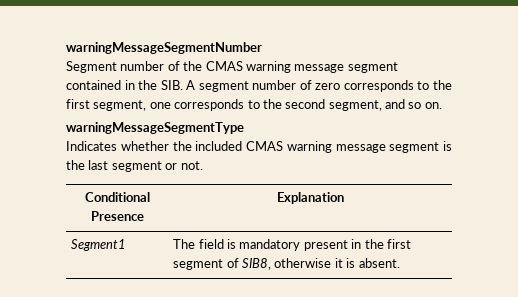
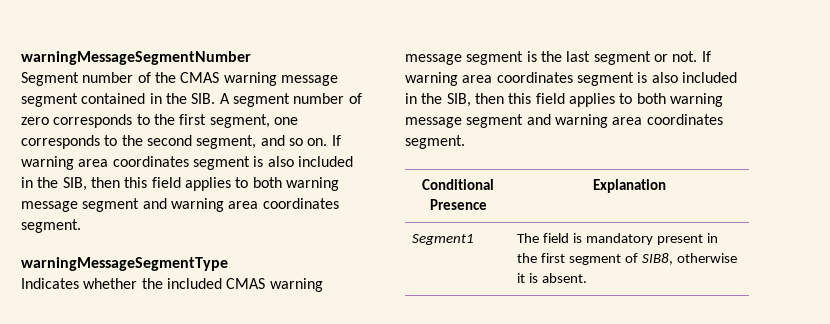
(442, 105) none -> [331,135,341,146] [21,156,353,170] [21,177,339,191] [21,198,339,212] [21,219,81,233] If warning area coordinates segment is also included in the SIB, then this field applies to both warning message segment and warning area coordinates segment.
(203, 165) none -> [701,51,711,62] [405,72,737,86] [405,93,723,107] [405,114,723,128] [405,135,465,149] If warning area coordinates segment is also included in the SIB, then this field applies to both warning message segment and warning area coordinates segment.

